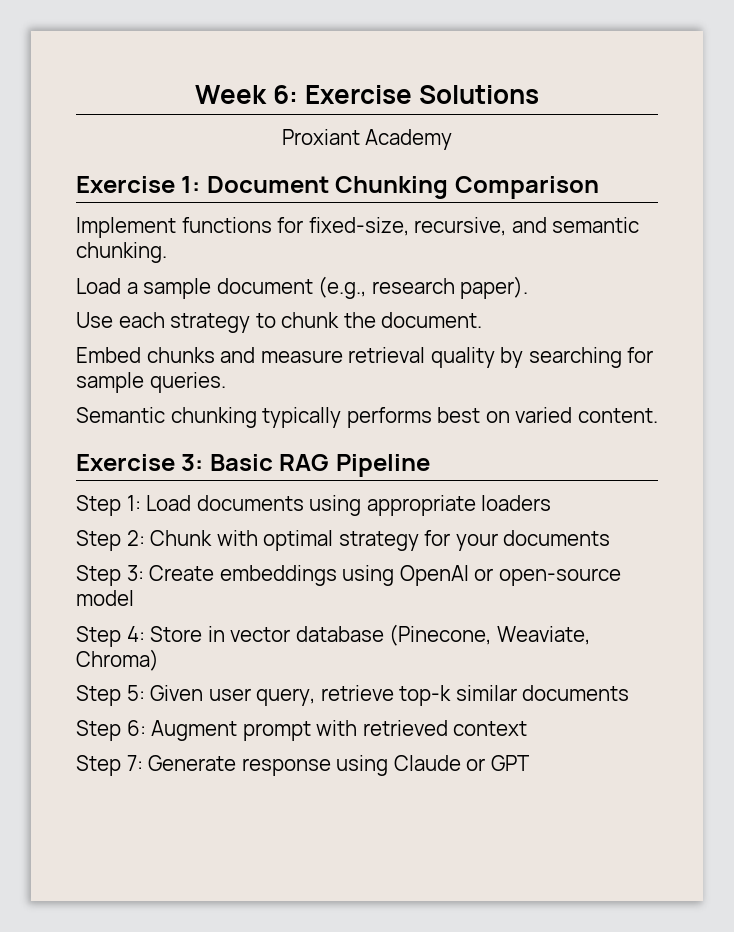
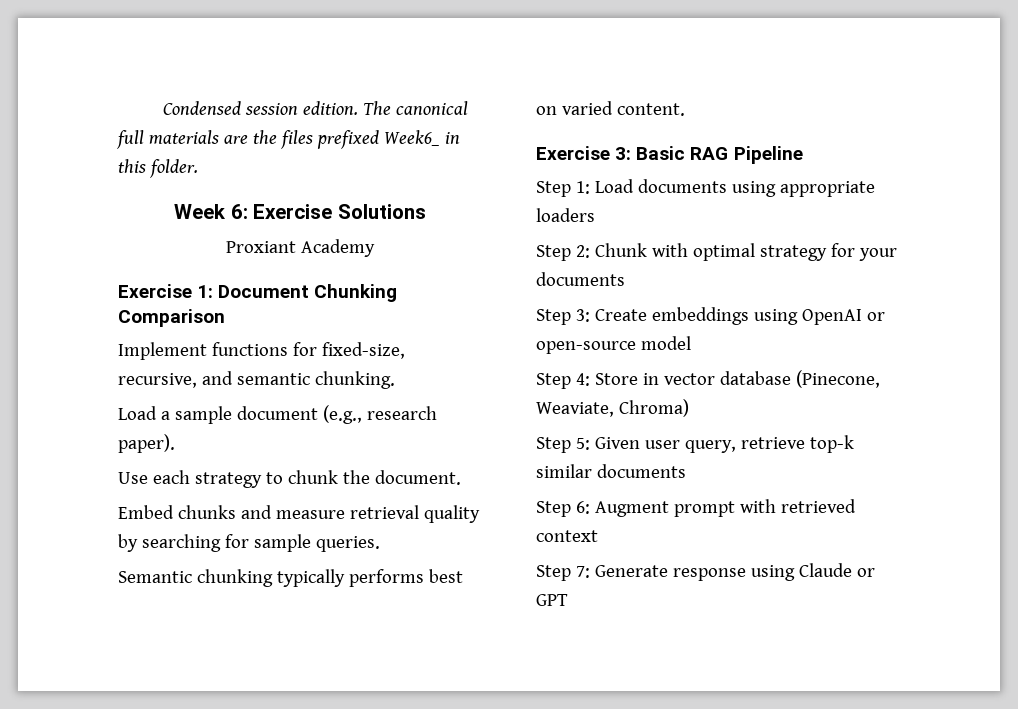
(194, 94) none -> [162,101,468,115] [117,130,460,149] [118,159,198,178] Condensed session edition. The canonical full materials are the files prefixed Week6_ in this folder. //

